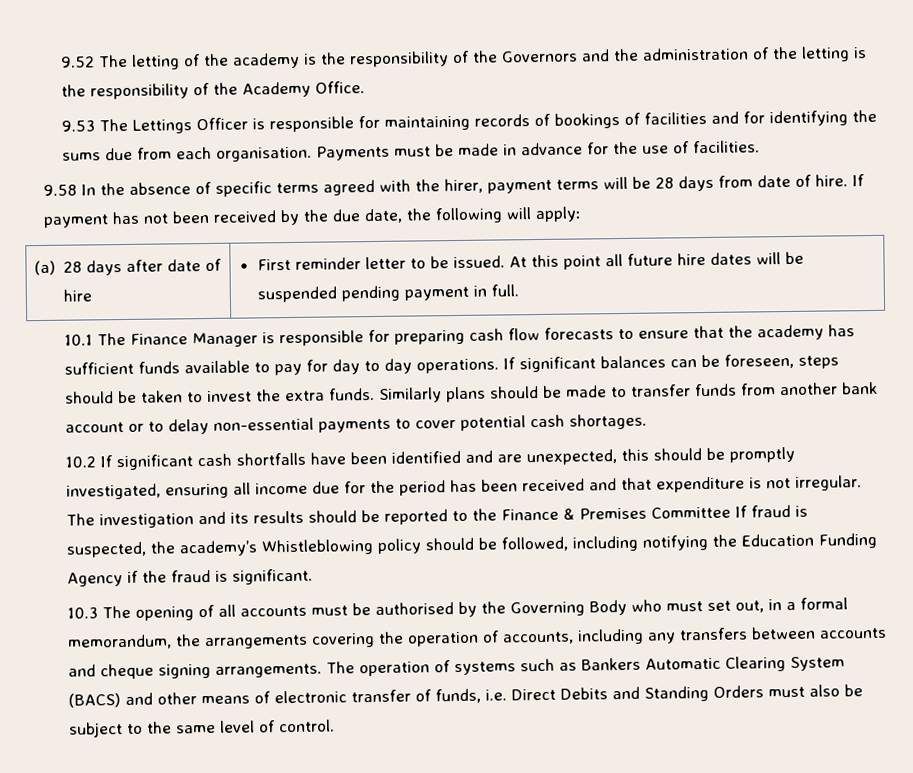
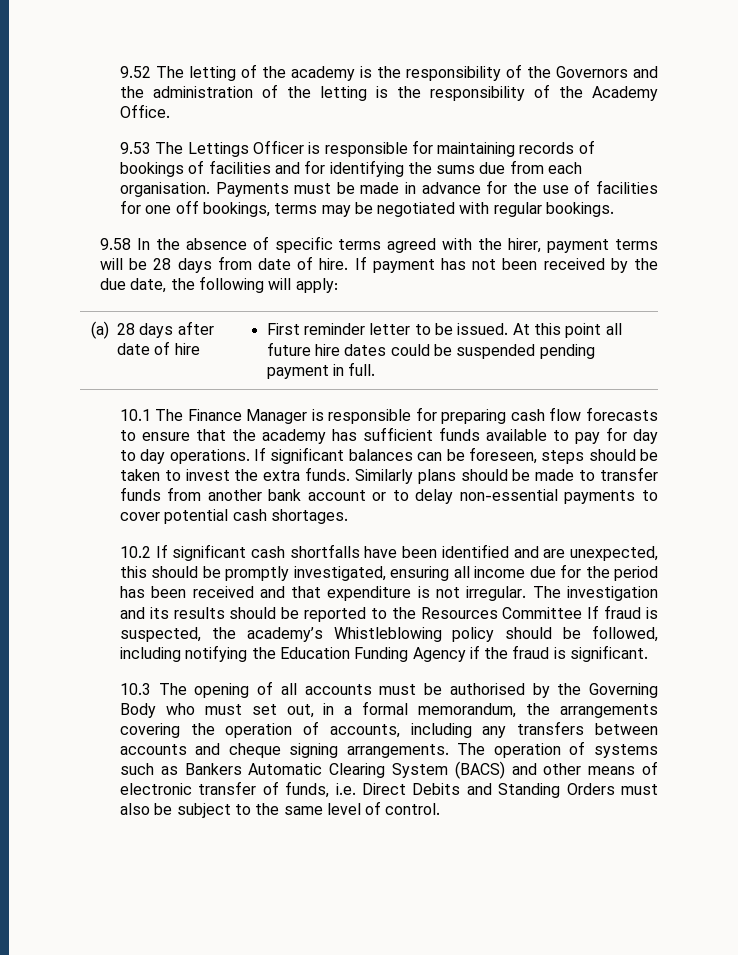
[693,140,761,154] facilities. -> [596,180,658,194] [119,200,615,217] facilities for one off bookings, terms may be negotiated with regular bookings.
[755,252,781,265] will -> [390,344,430,356] could
[501,507,648,521] Finance & Premises -> [420,607,498,619] Resources

